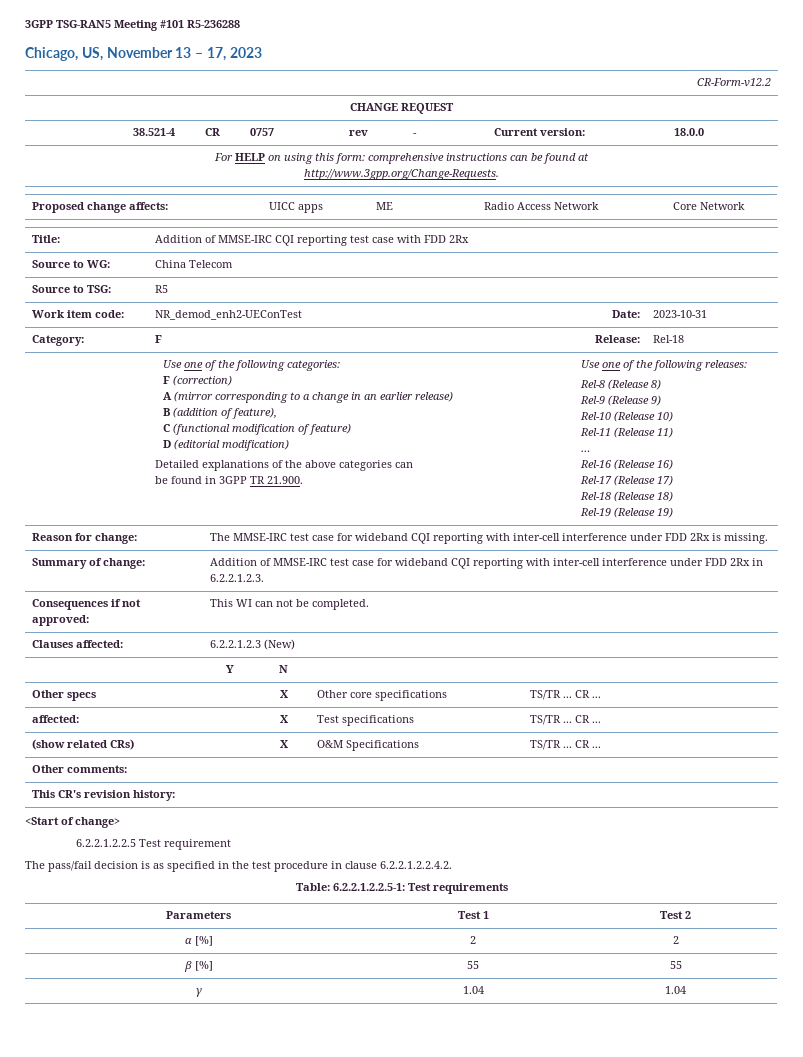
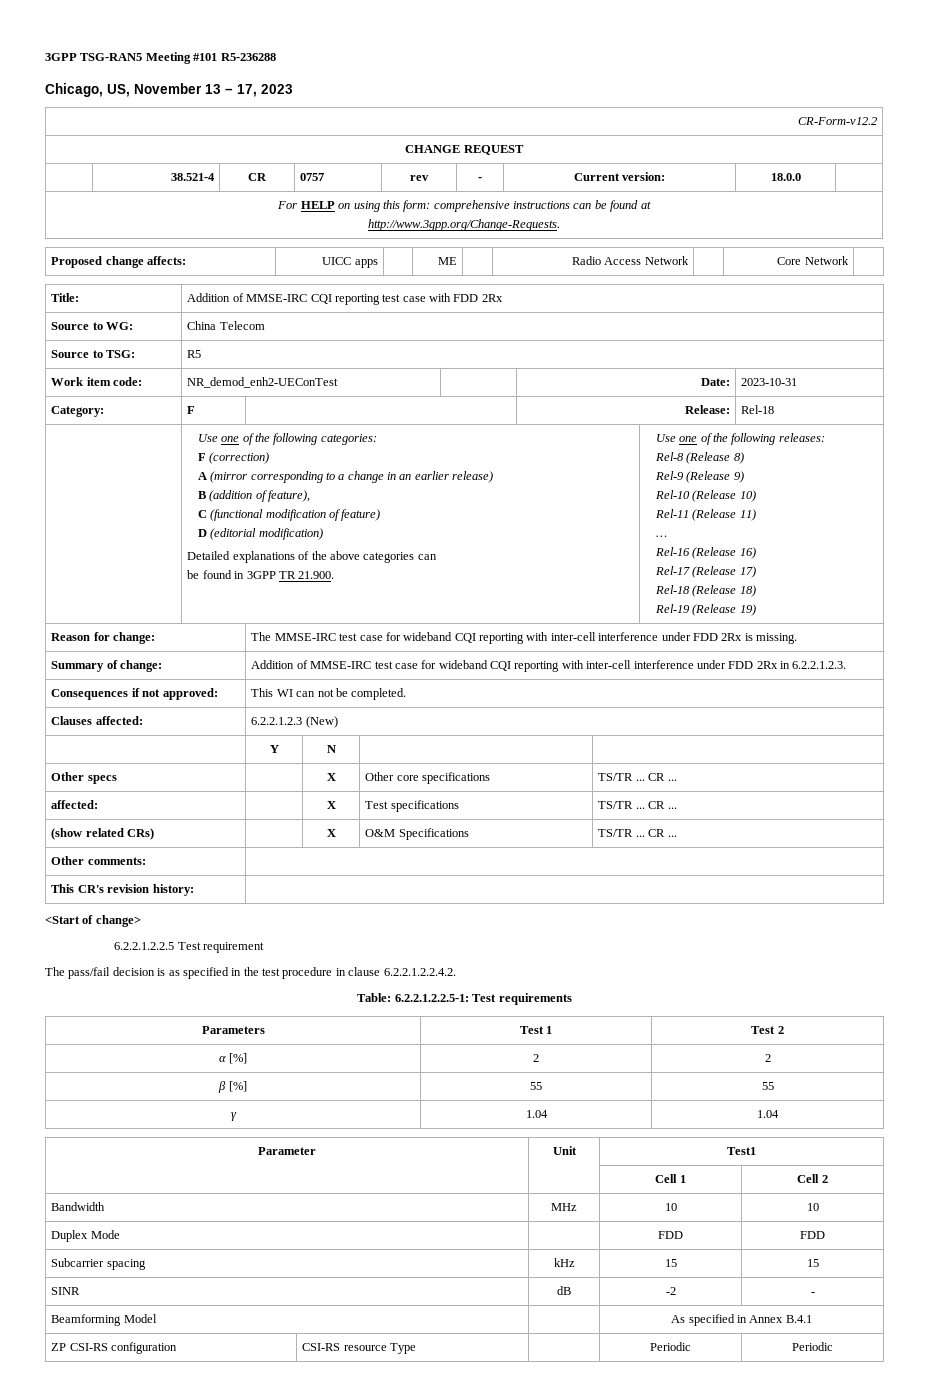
(686, 990) none -> [258,1147,316,1155] [552,1146,577,1155] [727,1147,756,1155] [655,1174,686,1183] [797,1174,828,1183] [51,1202,106,1211] [551,1203,577,1211] [664,1203,677,1211] [806,1203,819,1211] [51,1230,120,1242] [658,1231,683,1239] [800,1231,825,1239] [51,1258,146,1270] [553,1258,575,1267] [664,1259,677,1267] [806,1259,819,1267] [51,1287,81,1295] [557,1286,571,1295] [665,1287,676,1295] [810,1292,815,1295] [51,1314,157,1326] [671,1314,812,1326] [51,1342,178,1354] [302,1343,417,1354] [650,1342,691,1351] [792,1342,833,1351] // Parameter | Unit | Test1 // | | Cell 1 | Cell 2 // Bandwidth | MHz | 10 | 10 // Duplex Mode | | FDD | FDD // Subcarrier spacing | kHz | 15 | 15 // SINR | dB | -2 | - // Beamforming Model | | As specified in Annex B.4.1 // ZP CSI-RS configuration | CSI-RS resource Type | | Periodic | Periodic

